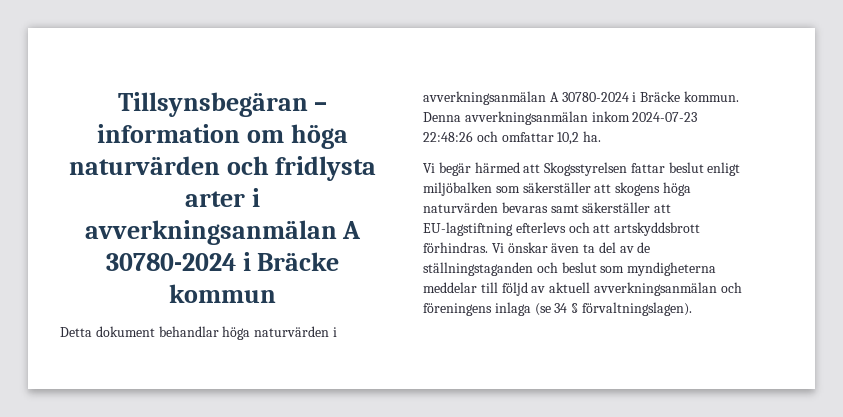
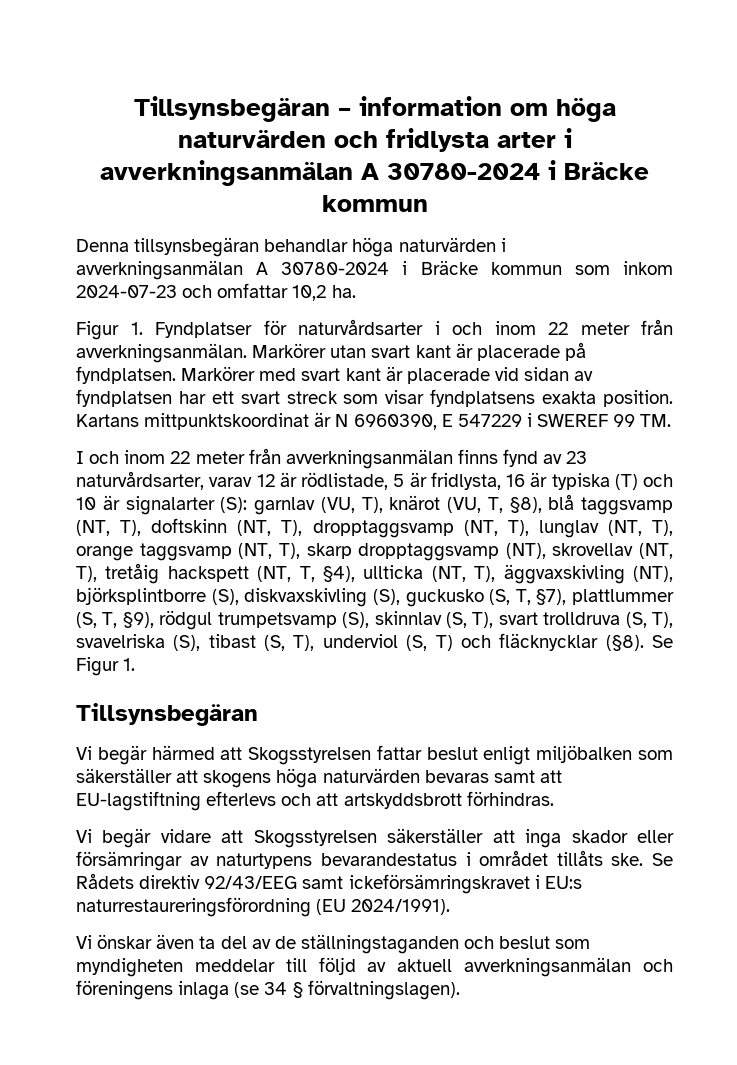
[60,326,155,337] Detta dokument -> [76,237,260,257] Denna tillsynsbegäran
[683,91,739,102] [423,111,588,125] kommun. Denna avverkningsanmälan -> [490,262,610,275] kommun som
[423,131,473,142] 22:48:26 -> (177, 291) none
(602, 136) none -> [76,319,673,340] [76,342,586,363] [76,366,594,384] [76,389,674,407] [76,412,672,430] [76,448,588,469] [76,471,673,490] [76,494,673,515] [76,518,674,538] [76,543,673,561] [76,563,673,584] [76,587,674,607] [76,610,673,630] [76,633,673,651] [76,657,136,676] [76,703,258,726] // Figur 1. Fyndplatser för naturvårdsarter i och inom 22 meter från avverkningsanmälan. Markörer utan svart kant är placerade på fyndplatsen. Markörer med svart kant är placerade vid sidan av fyndplatsen har ett svart streck som visar fyndplatsens exakta position. Kartans mittpunktskoordinat är N 6960390, E 547229 i SWEREF 99 TM. // I och inom 22 meter från avverkningsanmälan finns fynd av 23 naturvårdsarter, varav 12 är rödlistade, 5 är fridlysta, 16 är typiska (T) och 10 är signalarter (S): garnlav (VU, T), knärot (VU, T, §8), blå taggsvamp (NT, T), doftskinn (NT, T), dropptaggsvamp (NT, T), lunglav (NT, T), orange taggsvamp (NT, T), skarp dropptaggsvamp (NT), skrovellav (NT, T), tretåig hackspett (NT, T, §4), ullticka (NT, T), äggvaxskivling (NT), björksplintborre (S), diskvaxskivling (S), guckusko (S, T, §7), plattlummer (S, T, §9), rödgul trumpetsvamp (S), skinnlav (S, T), svart trolldruva (S, T), svavelriska (S), tibast (S, T), underviol (S, T) och fläcknycklar (§8). Se Figur 1. // Tillsynsbegäran
[582,202,651,213] säkerställer -> (535, 776) none
(488, 247) none -> [76,828,675,848] [76,850,673,871] [76,873,582,894] [76,897,451,917] // Vi begär vidare att Skogsstyrelsen säkerställer att inga skador eller försämringar av naturtypens bevarandestatus i området tillåts ske. Se Rådets direktiv 92/43/EEG samt ickeförsämringskravet i EU:s naturrestaureringsförordning (EU 2024/1991). //
[627,262,717,276] myndigheterna -> [76,958,183,977] myndigheten

